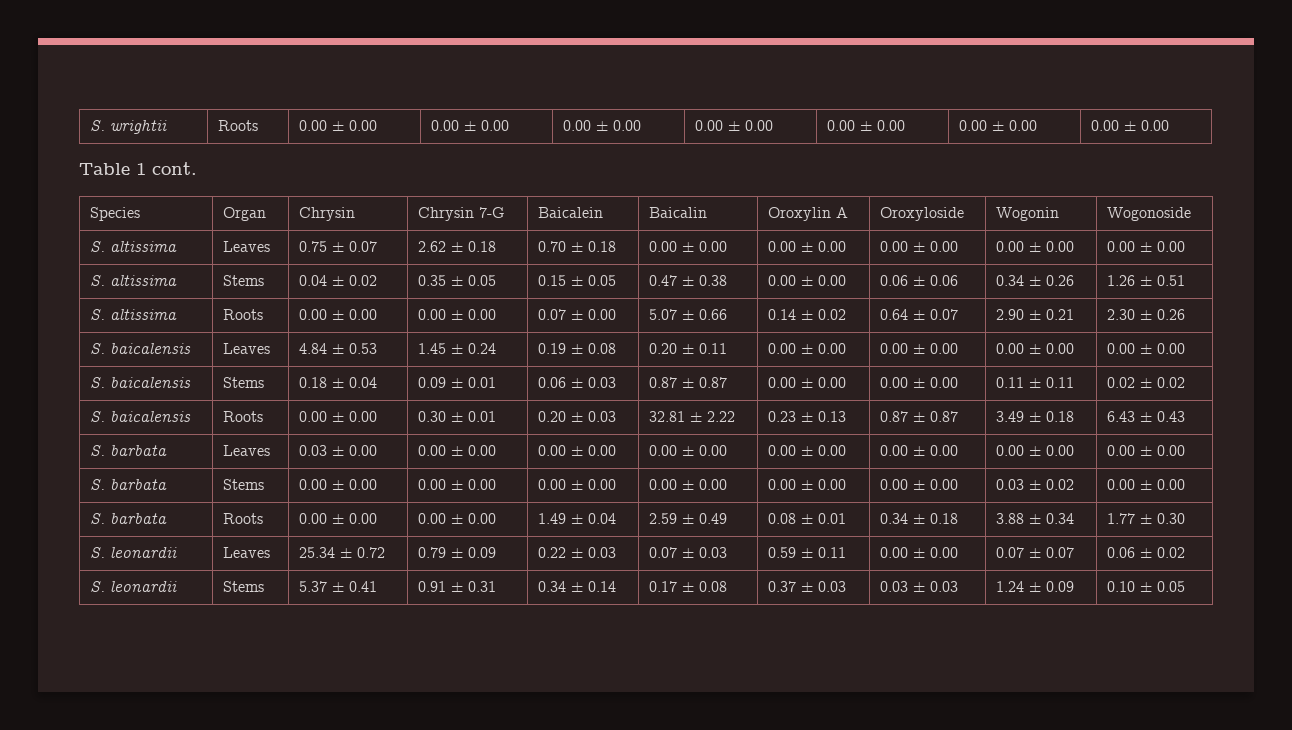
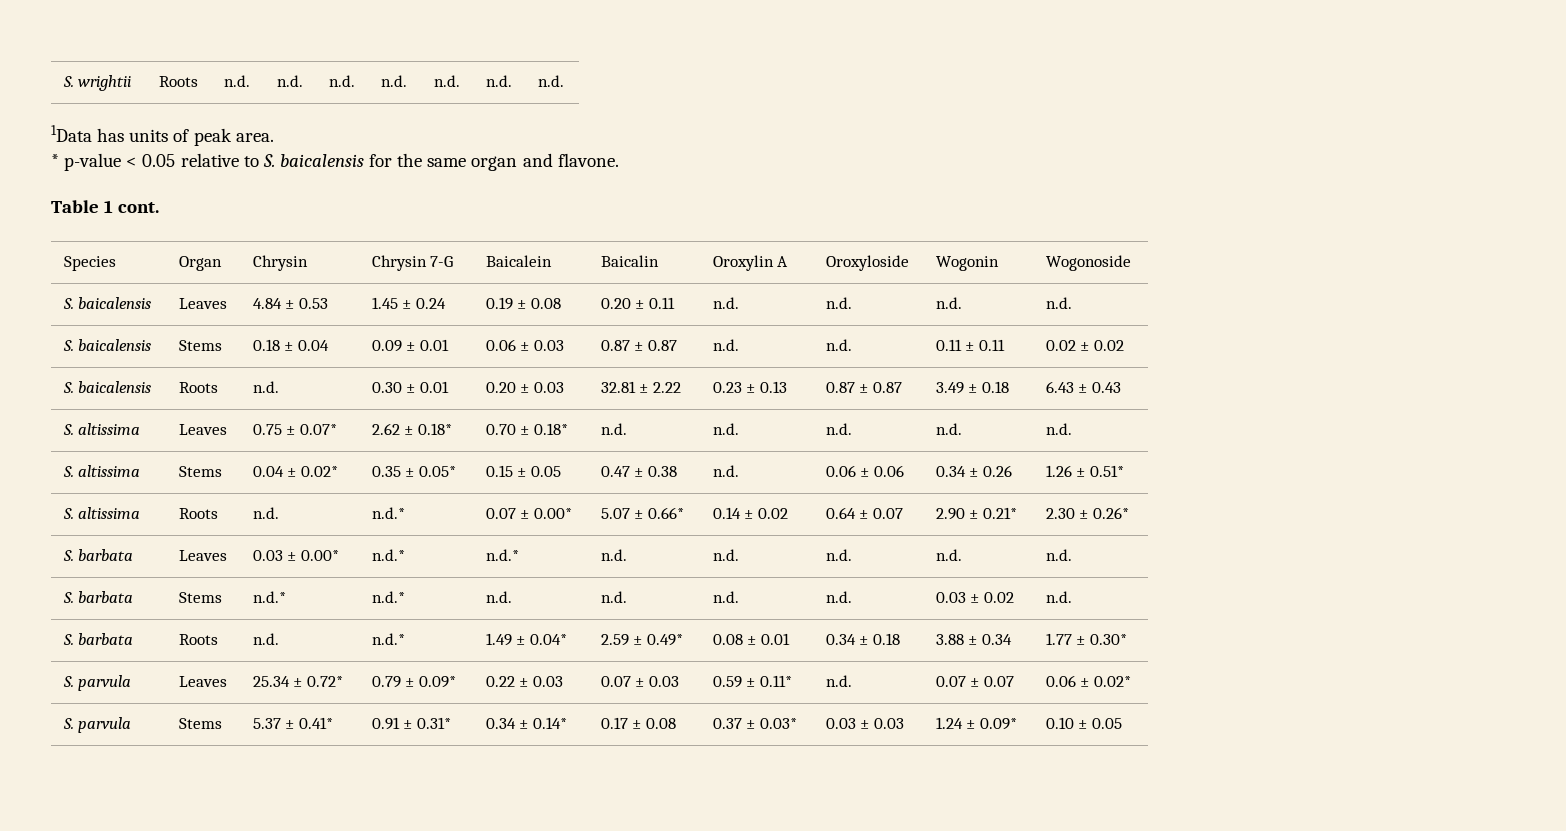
[298,120,377,131] [430,120,509,131] [562,120,641,131] [694,120,773,131] [826,120,905,131] [958,120,1037,131] [1090,120,1169,131] 0.00 ± 0.00 | 0.00 ± 0.00 | 0.00 ± 0.00 | 0.00 ± 0.00 | 0.00 ± 0.00 | 0.00 ± 0.00 | 0.00 ± 0.00 -> [223,75,250,87] [276,75,303,87] [328,75,355,87] [380,75,407,87] [433,75,460,87] [485,75,512,87] [537,75,564,87] [51,125,274,146] [51,153,619,171] n.d. | n.d. | n.d. | n.d. | n.d. | n.d. | n.d. // 1Data has units of peak area. // * p-value < 0.05 relative to S. baicalensis for the same organ and flavone.
[89,241,177,252] [222,241,270,252] [298,241,377,252] [417,241,496,252] [537,241,616,252] [648,241,727,252] [767,241,846,252] [879,241,958,252] [995,241,1074,252] [1106,241,1185,252] [89,275,177,286] [222,275,264,286] [298,275,377,286] [417,275,496,286] [537,275,616,286] [648,275,727,286] [767,275,846,286] [879,275,958,286] [995,275,1074,286] [1106,275,1185,286] [89,309,177,320] [222,309,263,320] [298,309,377,320] [417,309,496,320] [537,309,616,320] [648,309,727,320] [767,309,846,320] [879,309,958,320] [995,309,1074,320] [1106,309,1185,320] // S. altissima | Leaves | 0.75 ± 0.07 | 2.62 ± 0.18 | 0.70 ± 0.18 | 0.00 ± 0.00 | 0.00 ± 0.00 | 0.00 ± 0.00 | 0.00 ± 0.00 | 0.00 ± 0.00 // S. altissima | Stems | 0.04 ± 0.02 | 0.35 ± 0.05 | 0.15 ± 0.05 | 0.47 ± 0.38 | 0.00 ± 0.00 | 0.06 ± 0.06 | 0.34 ± 0.26 | 1.26 ± 0.51 // S. altissima | Roots | 0.00 ± 0.00 | 0.00 ± 0.00 | 0.07 ± 0.00 | 5.07 ± 0.66 | 0.14 ± 0.02 | 0.64 ± 0.07 | 2.90 ± 0.21 | 2.30 ± 0.26 -> (1131, 263) none
[767,343,846,354] [879,343,958,354] [995,343,1074,354] [1106,343,1185,354] 0.00 ± 0.00 | 0.00 ± 0.00 | 0.00 ± 0.00 | 0.00 ± 0.00 -> [712,297,739,309] [825,297,852,309] [935,297,962,309] [1045,297,1072,309] n.d. | n.d. | n.d. | n.d.
[767,377,846,388] [879,377,958,388] 0.00 ± 0.00 | 0.00 ± 0.00 -> [712,339,739,351] [825,339,852,351] n.d. | n.d.
[298,411,377,422] 0.00 ± 0.00 -> [252,381,279,393] n.d.
(1185, 416) none -> [62,423,141,435] [178,424,227,435] [252,424,337,435] [371,423,452,435] [485,423,568,435] [600,423,627,435] [712,423,739,435] [825,423,852,435] [935,423,962,435] [1045,423,1072,435] [62,465,141,477] [178,466,222,477] [252,466,338,477] [371,466,456,477] [485,465,561,477] [600,466,677,477] [712,465,739,477] [825,465,904,477] [935,465,1012,477] [1045,465,1124,477] [62,507,141,519] [178,508,218,519] [252,507,279,519] [371,507,405,519] [485,508,572,519] [600,507,684,519] [712,507,788,519] [825,507,903,519] [935,507,1017,520] [1045,507,1129,519] // S. altissima | Leaves | 0.75 ± 0.07* | 2.62 ± 0.18* | 0.70 ± 0.18* | n.d. | n.d. | n.d. | n.d. | n.d. // S. altissima | Stems | 0.04 ± 0.02* | 0.35 ± 0.05* | 0.15 ± 0.05 | 0.47 ± 0.38 | n.d. | 0.06 ± 0.06 | 0.34 ± 0.26 | 1.26 ± 0.51* // S. altissima | Roots | n.d. | n.d.* | 0.07 ± 0.00* | 5.07 ± 0.66* | 0.14 ± 0.02 | 0.64 ± 0.07 | 2.90 ± 0.21* | 2.30 ± 0.26*
[348,445,377,456] [417,445,496,456] [537,445,616,456] [648,445,727,456] [767,445,846,456] [879,445,958,456] [995,445,1074,456] [1106,445,1185,456] [89,479,167,490] [222,479,264,490] [298,479,377,490] [417,479,496,490] [537,479,616,490] [648,479,727,490] [767,479,846,490] [879,479,958,490] 0.00 | 0.00 ± 0.00 | 0.00 ± 0.00 | 0.00 ± 0.00 | 0.00 ± 0.00 | 0.00 ± 0.00 | 0.00 ± 0.00 | 0.00 ± 0.00 // S. barbata | Stems | 0.00 ± 0.00 | 0.00 ± 0.00 | 0.00 ± 0.00 | 0.00 ± 0.00 | 0.00 ± 0.00 | 0.00 ± 0.00 -> [300,550,339,561] [371,549,405,561] [485,549,519,561] [600,549,627,561] [712,549,739,561] [825,549,852,561] [935,549,962,561] [1045,549,1072,561] [62,591,134,603] [178,592,222,603] [252,591,286,603] [371,591,405,603] [485,591,512,603] [600,591,627,603] [712,591,739,603] [825,591,852,603] 0.00* | n.d.* | n.d.* | n.d. | n.d. | n.d. | n.d. | n.d. // S. barbata | Stems | n.d.* | n.d.* | n.d. | n.d. | n.d. | n.d.
[1106,479,1185,490] 0.00 ± 0.00 -> [1045,591,1072,603] n.d.
[298,513,377,524] [417,513,496,524] 0.00 ± 0.00 | 0.00 ± 0.00 -> [252,633,279,645] [371,633,405,645] n.d. | n.d.*
[587,513,616,524] 0.04 -> [529,634,567,645] 0.04*
[698,513,727,524] 0.49 -> [646,634,683,646] 0.49*
[1156,513,1185,524] [89,547,177,558] 0.30 // S. leonardii -> [1089,634,1127,645] [62,675,132,691] 0.30* // S. parvula
[356,547,385,558] 0.72 -> [306,676,343,687] 0.72*
[467,547,496,558] 0.09 -> [418,676,456,688] 0.09*
[817,547,846,558] [879,547,958,558] 0.11 | 0.00 ± 0.00 -> [759,675,792,687] [825,675,852,687] 0.11* | n.d.
[1156,547,1185,558] [89,581,177,592] 0.02 // S. leonardii -> [1093,676,1131,687] [62,717,132,733] 0.02* // S. parvula
[348,581,377,592] 0.41 -> [298,717,333,729] 0.41*
[467,581,496,592] [537,581,616,592] 0.31 | 0.34 ± 0.14 -> [416,717,451,729] [485,717,567,729] 0.31* | 0.34 ± 0.14*
[817,581,846,592] 0.03 -> [759,718,797,729] 0.03*
[1045,581,1074,592] 0.09 -> [979,718,1017,730] 0.09*

